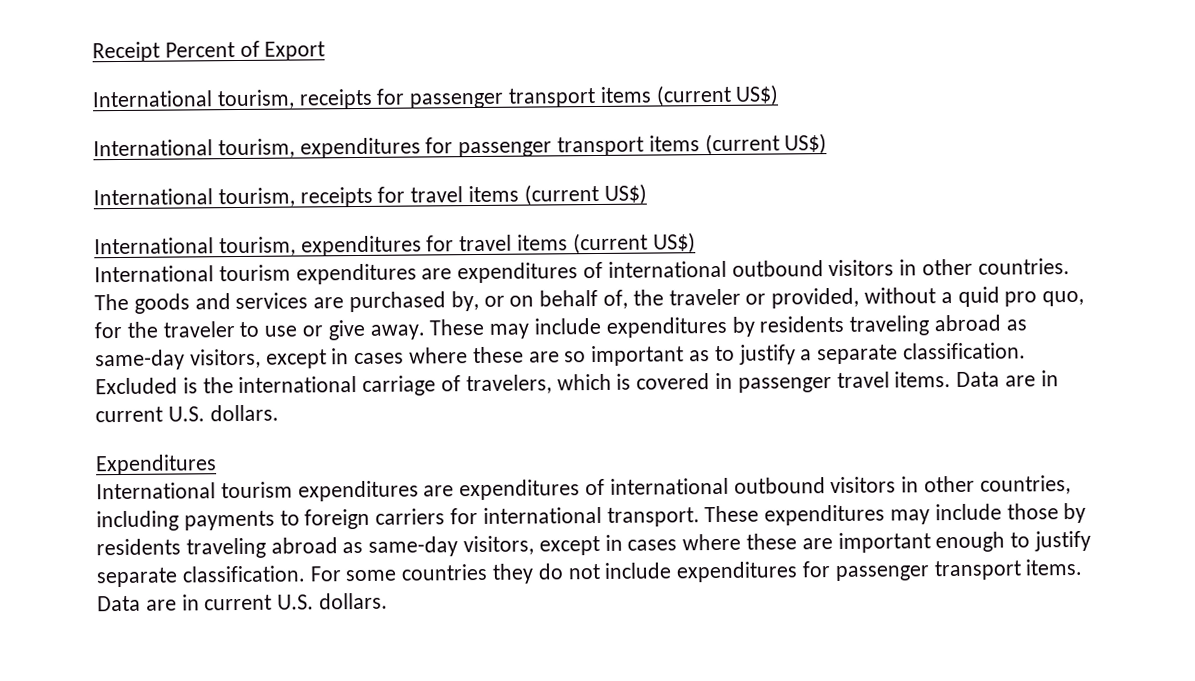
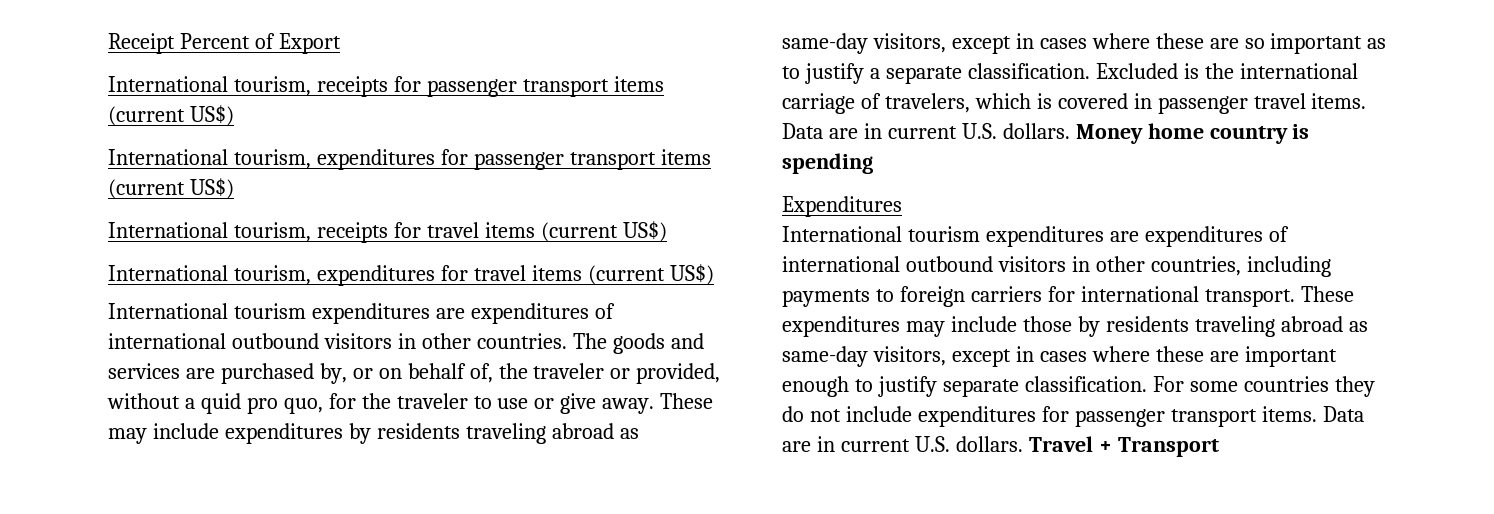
(279, 413) none -> [1075,123,1310,144] [782,153,873,174] Money home country is spending
(389, 601) none -> [1028,436,1219,457] Travel + Transport

